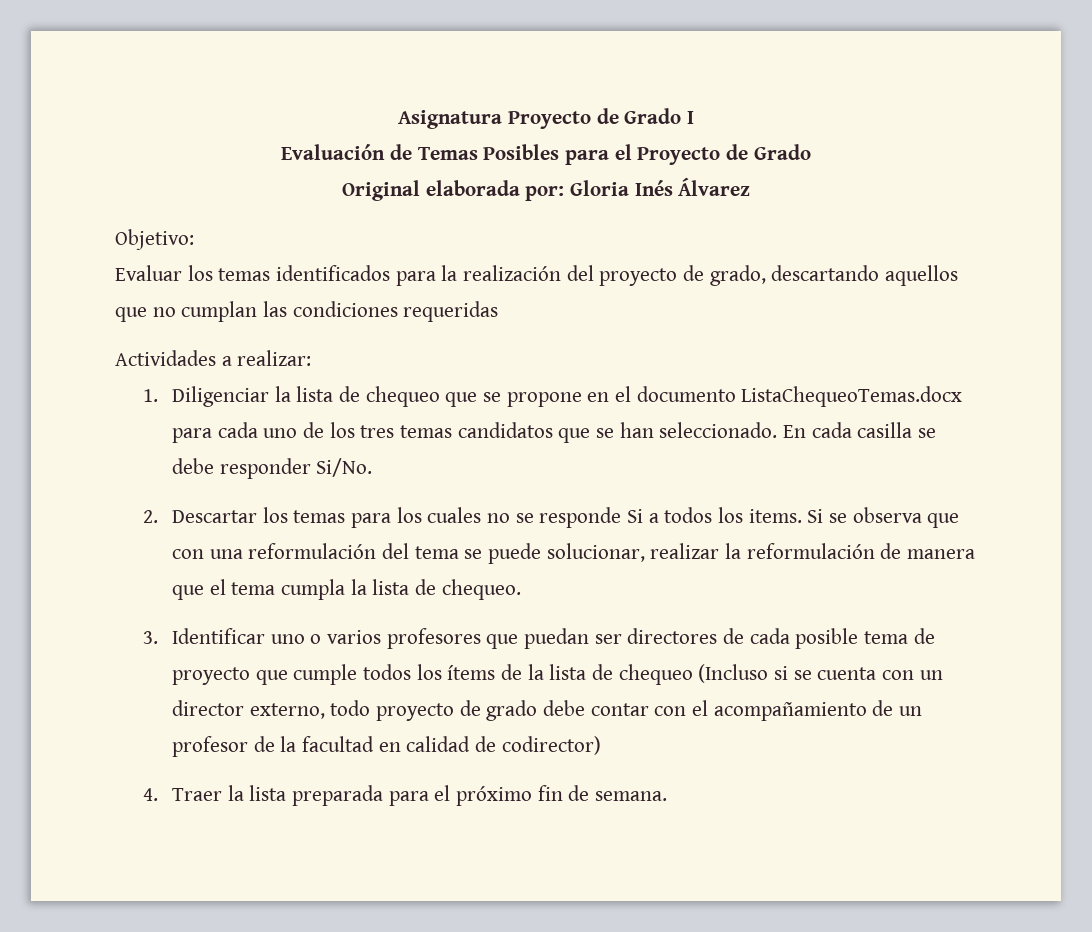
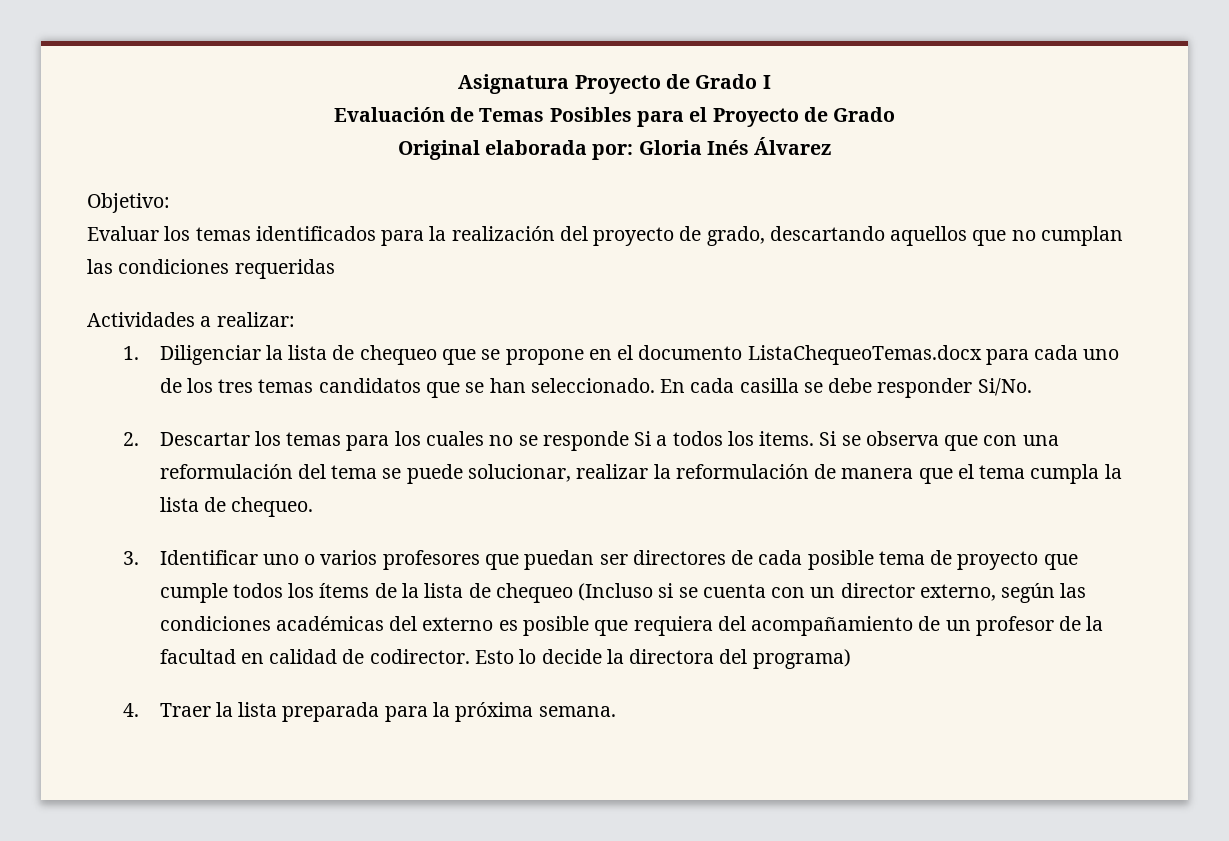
[330,700,708,721] todo proyecto de grado debe contar con el -> [1001,583,1087,603] [159,616,746,636] según las condiciones académicas del externo es posible que requiera del
[501,736,601,755] codirector) -> [369,649,851,669] codirector. Esto lo decide la directora del programa)
[434,785,590,806] el próximo fin de -> [433,702,534,722] la próxima

